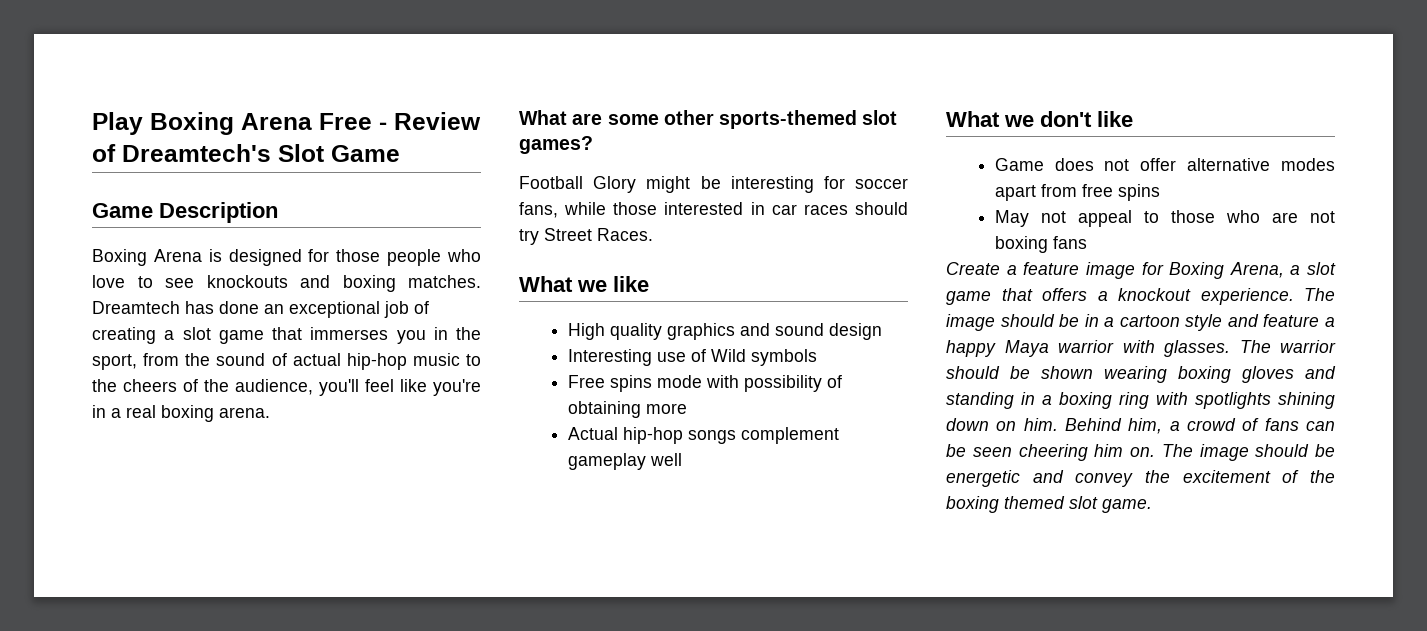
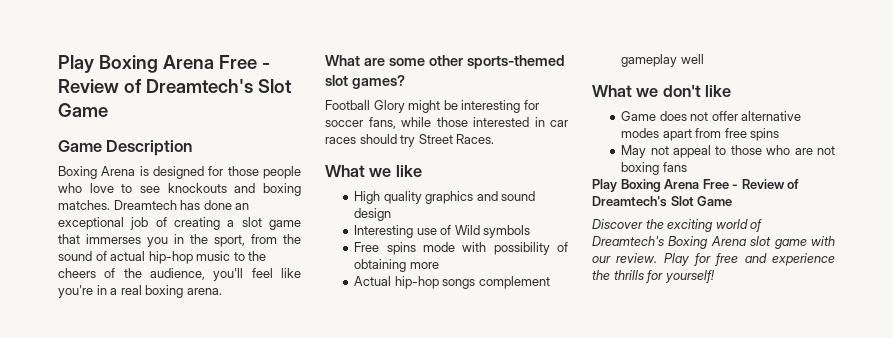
[946,262,1336,279] [946,288,1335,305] [946,314,1335,331] [946,340,1336,357] [946,366,1336,383] [946,392,1335,409] [946,418,1335,434] [946,444,1335,461] [946,470,1335,487] [946,496,1152,513] Create a feature image for Boxing Arena, a slot game that offers a knockout experience. The image should be in a cartoon style and feature a happy Maya warrior with glasses. The warrior should be shown wearing boxing gloves and standing in a boxing ring with spotlights shining down on him. Behind him, a crowd of fans can be seen cheering him on. The image should be energetic and convey the excitement of the boxing themed slot game. -> [592,179,800,192] [592,196,733,207] [592,219,763,232] [592,236,835,249] [592,253,835,266] [592,270,715,283] Play Boxing Arena Free - Review of Dreamtech's Slot Game // Discover the exciting world of Dreamtech's Boxing Arena slot game with our review. Play for free and experience the thrills for yourself!

